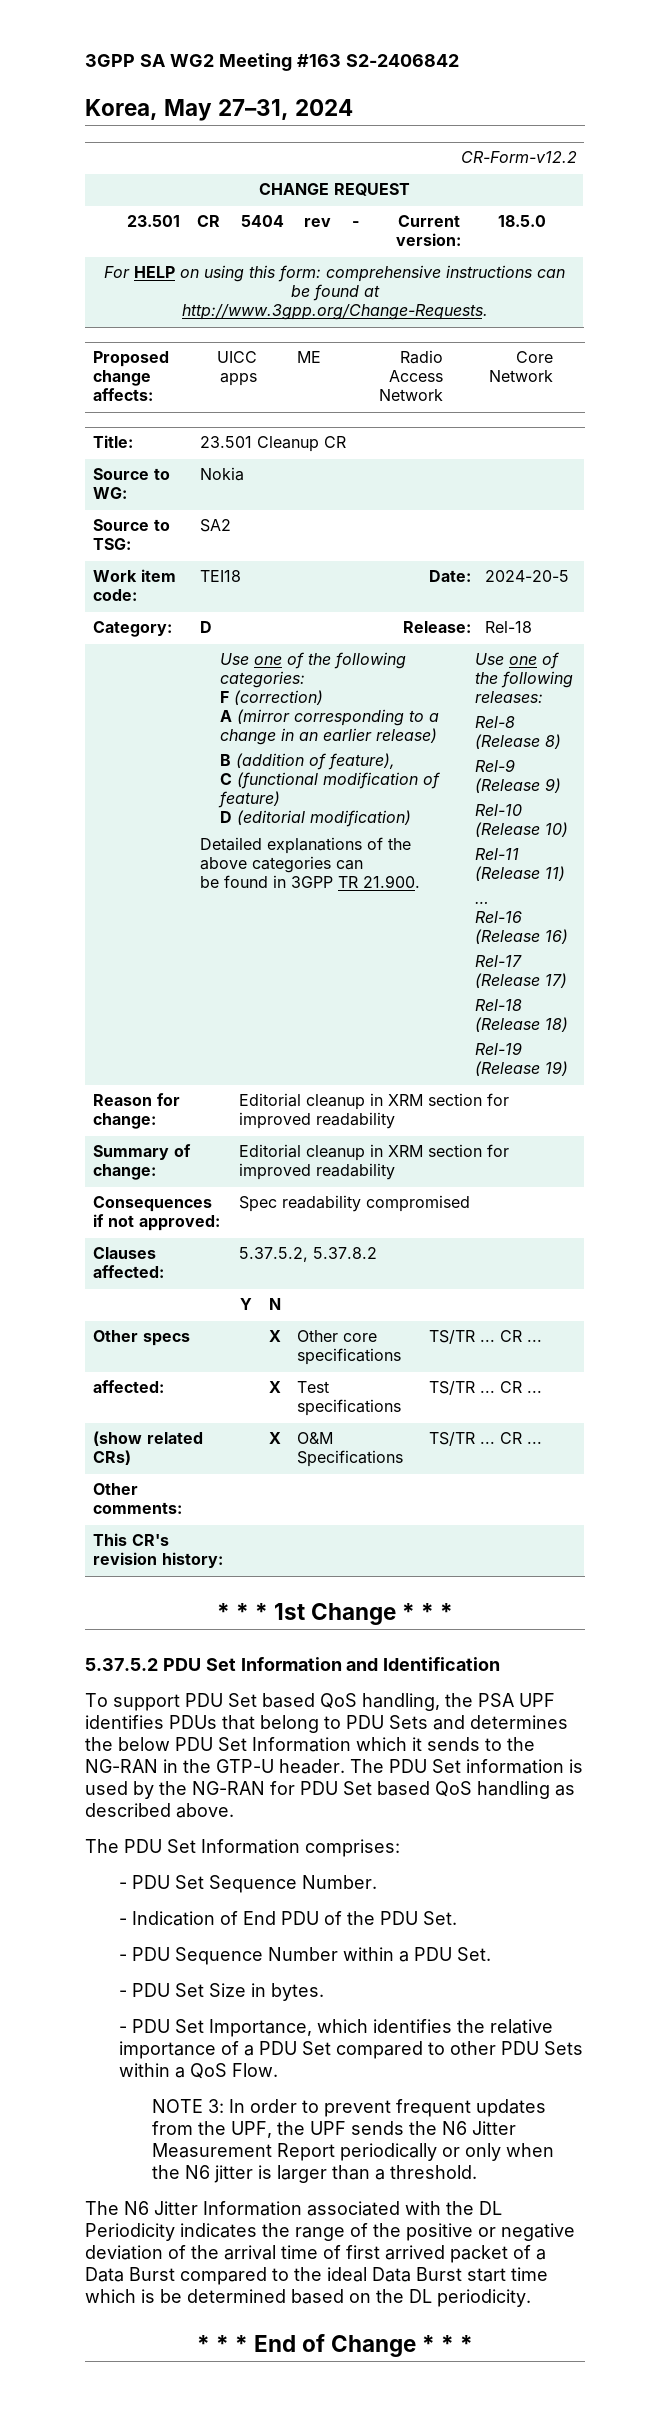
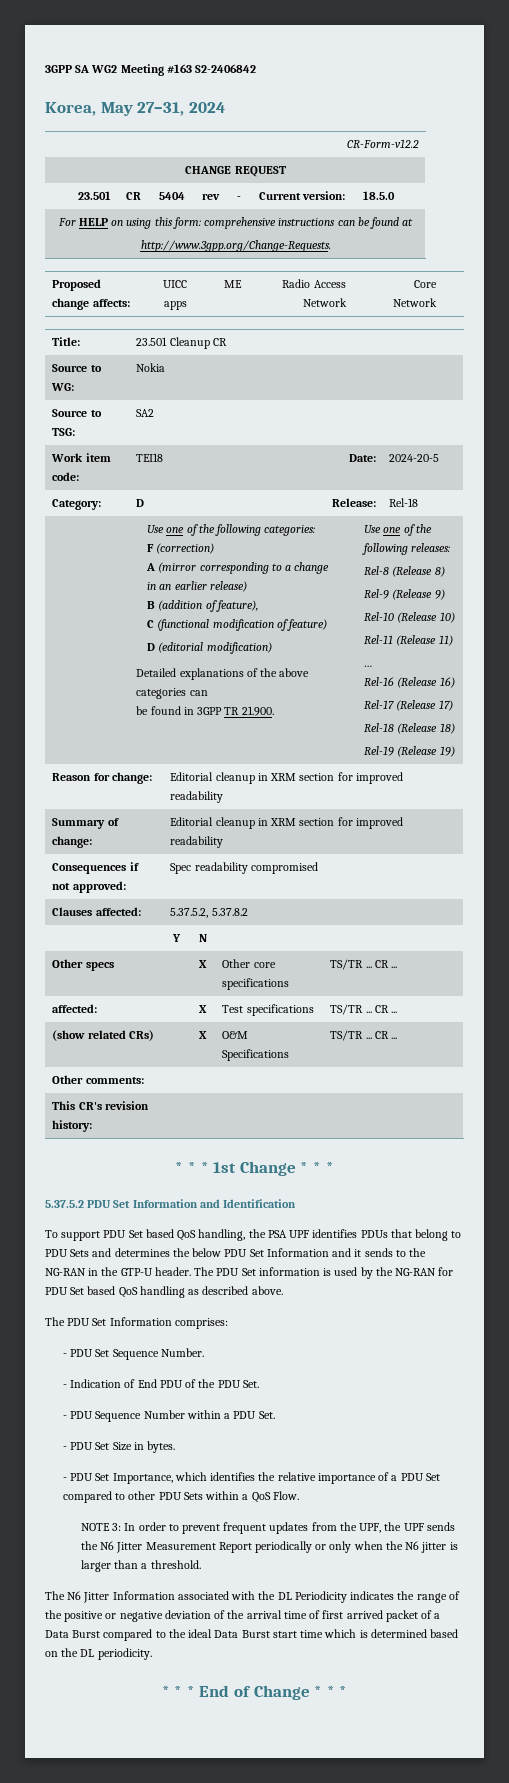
[356,1737,407,1751] which -> [332,1248,352,1257] and
[160,2289,182,2303] be -> (368, 1634) none

